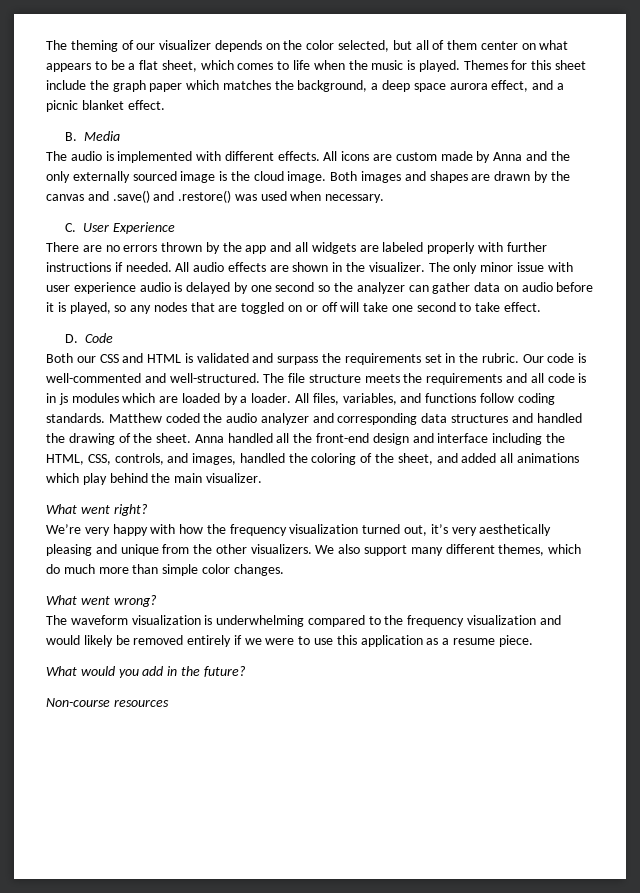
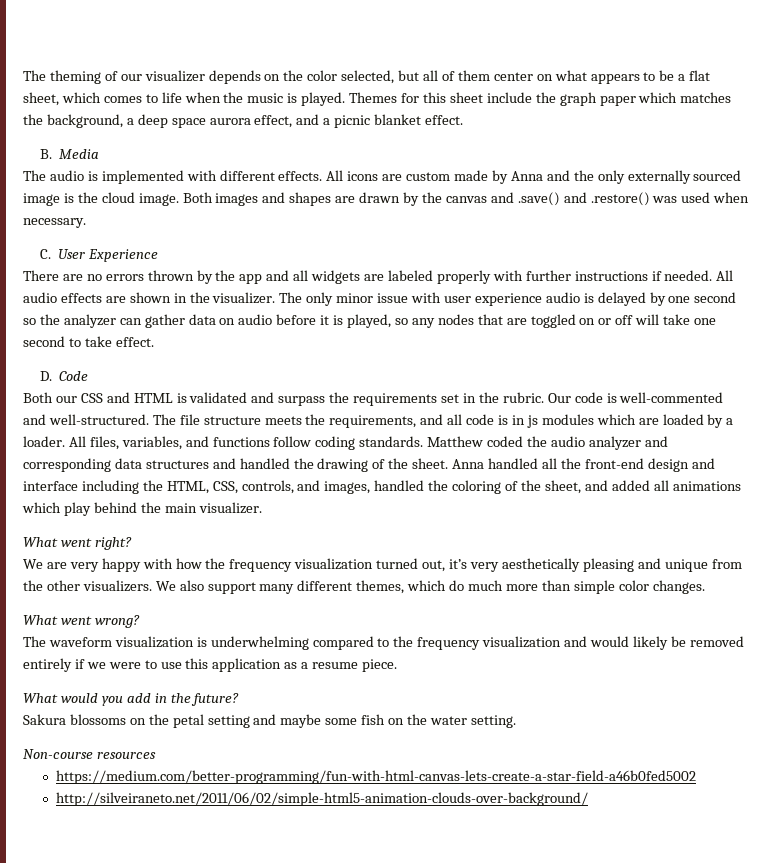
[426,373,503,385] requirements -> [329,415,417,428] requirements,
[46,524,81,534] We’re -> [23,559,67,569] We are
(246, 671) none -> [23,714,516,728] // Sakura blossoms on the petal setting and maybe some fish on the water setting.
(169, 703) none -> [55,770,696,784] [55,792,588,806] // https://medium.com/better-programming/fun-with-html-canvas-lets-create-a-star-field-a46b0fed5002 // http://silveiraneto.net/2011/06/02/simple-html5-animation-clouds-over-background/

